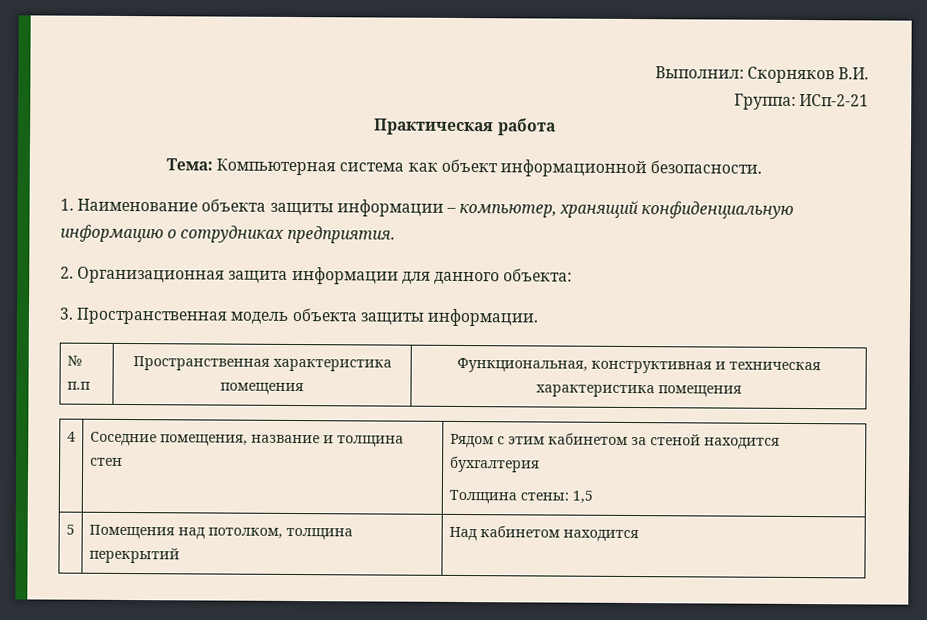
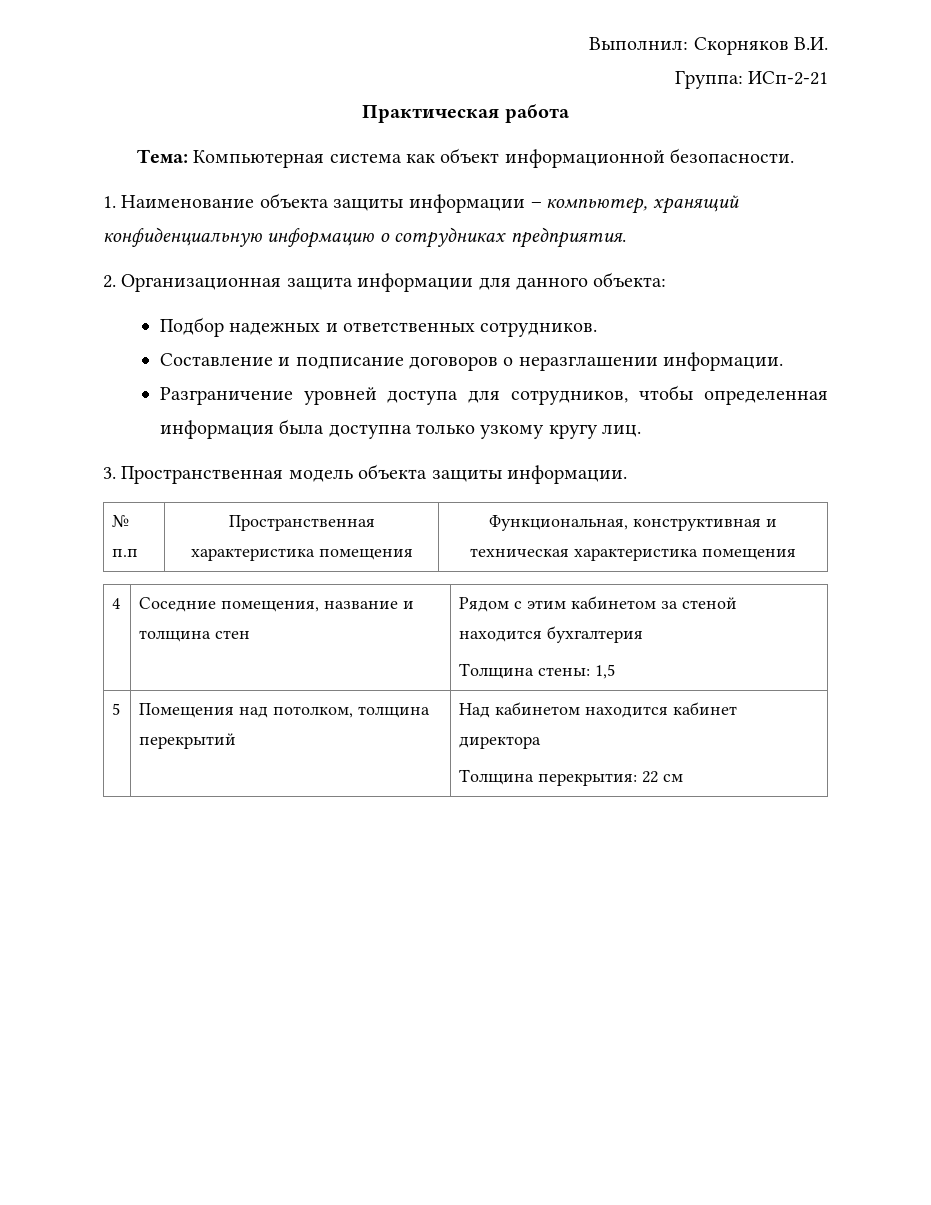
(573, 275) none -> [159,317,598,337] [159,352,784,371] [159,385,828,405] [159,419,642,439] // Подбор надежных и ответственных сотрудников. // Составление и подписание договоров о неразглашении информации. // Разграничение уровней доступа для сотрудников, чтобы определенная информация была доступна только узкому кругу лиц.
(639, 536) none -> [672,702,737,715] [458,736,541,749] [458,769,683,786] кабинет директора // Толщина перекрытия: 22 см

